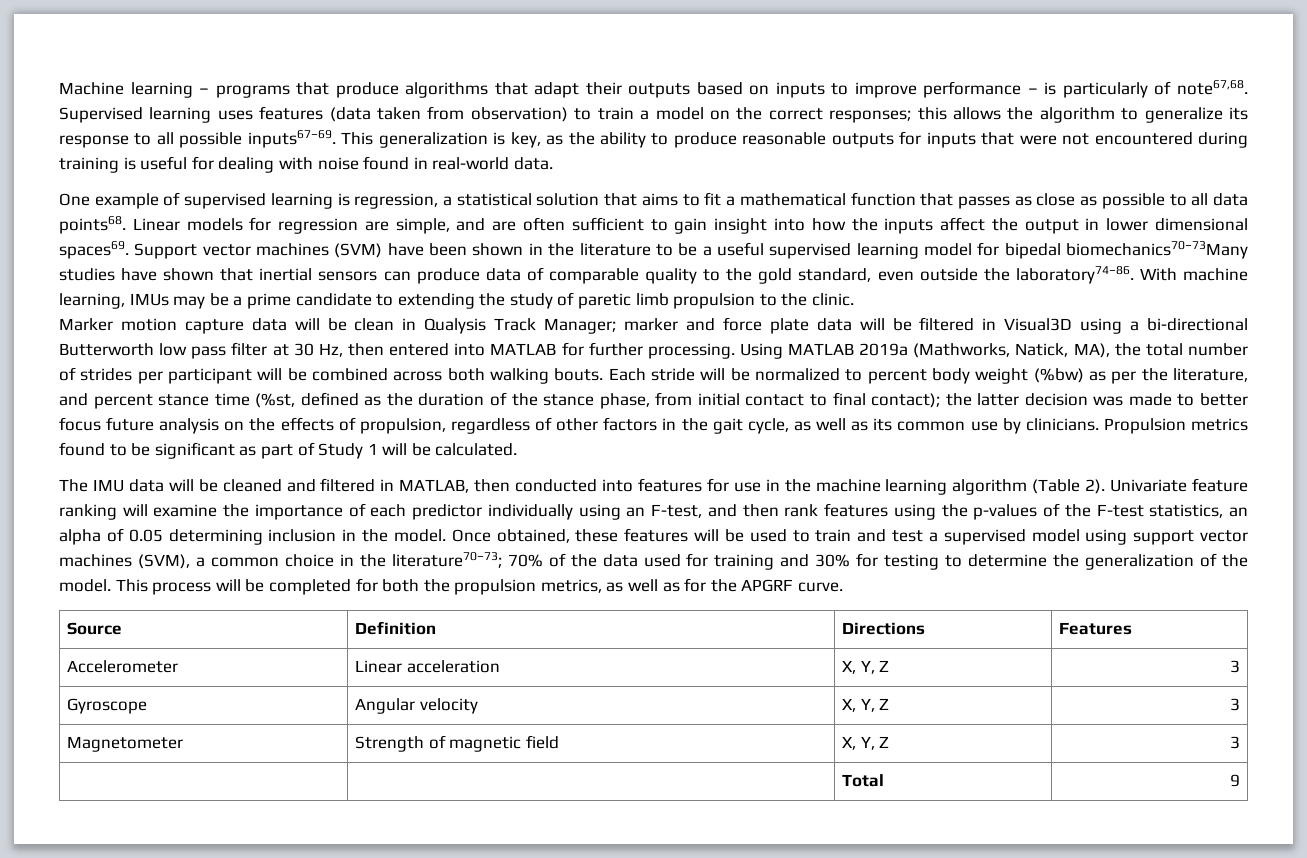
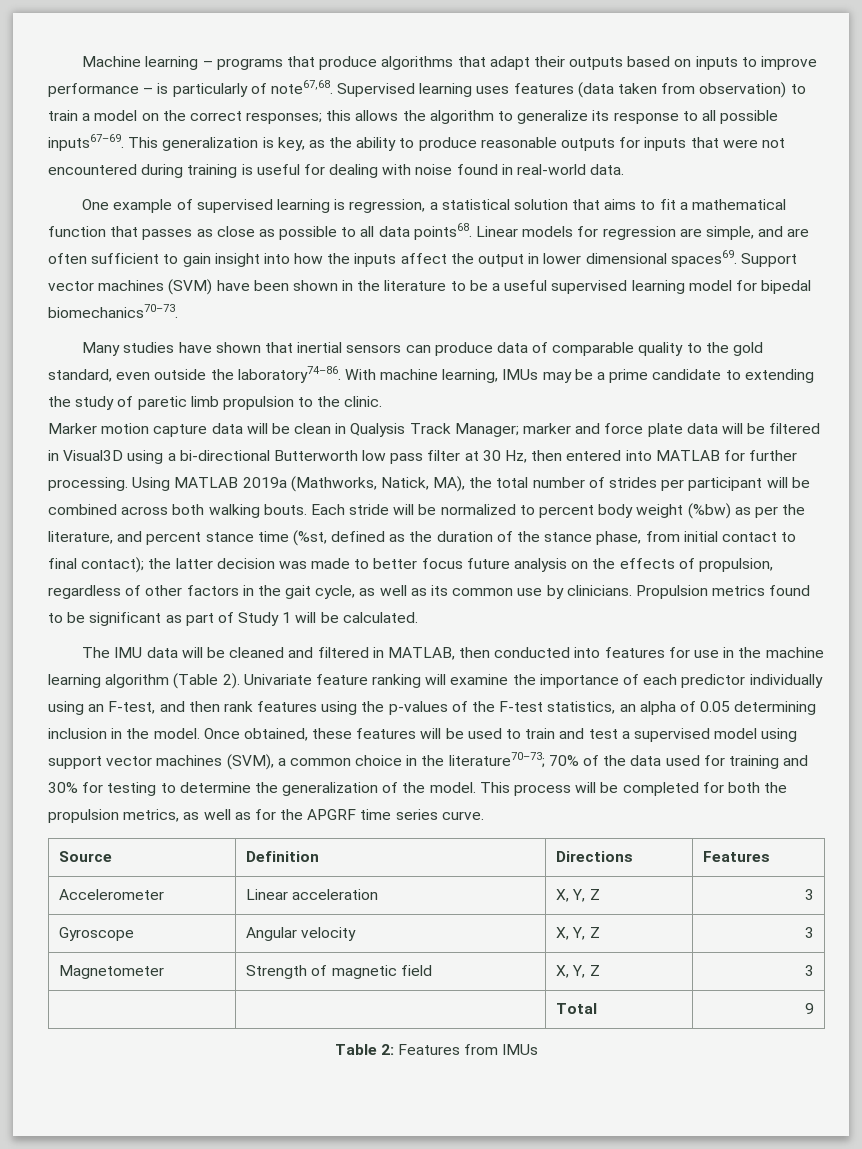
[1066,241,1249,259] biomechanics70–73Many -> [48,304,178,318] [82,342,121,356] biomechanics70–73. // Many
(794, 585) none -> [360,809,438,820] time series
(1240, 780) none -> [334,1044,539,1055] // Table 2: Features from IMUs

